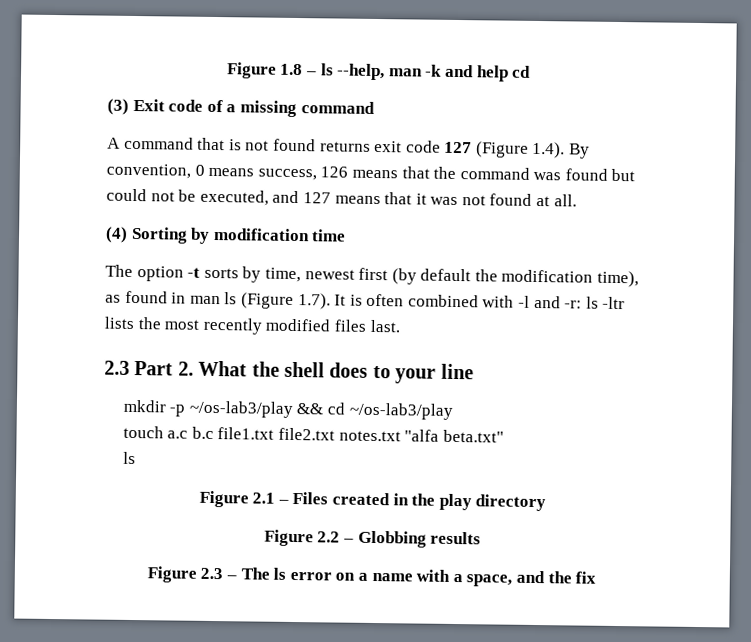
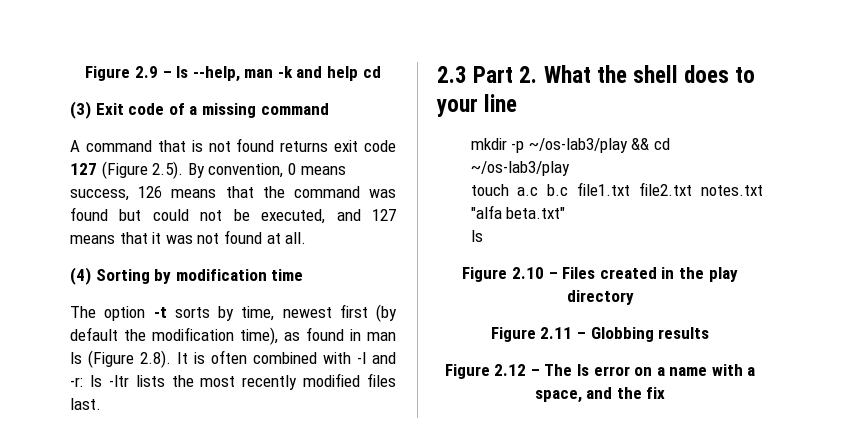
[225,62,304,79] Figure 1.8 -> [85,66,158,81] Figure 2.9
[532,141,566,159] 1.4). -> [152,161,184,179] 2.5).
[297,293,331,310] 1.7). -> [140,350,171,368] 2.8).
[252,492,276,504] 2.1 -> [512,267,545,279] 2.10
[317,531,341,543] 2.2 -> [540,327,573,339] 2.11
[200,567,224,580] 2.3 -> [494,364,527,376] 2.12

